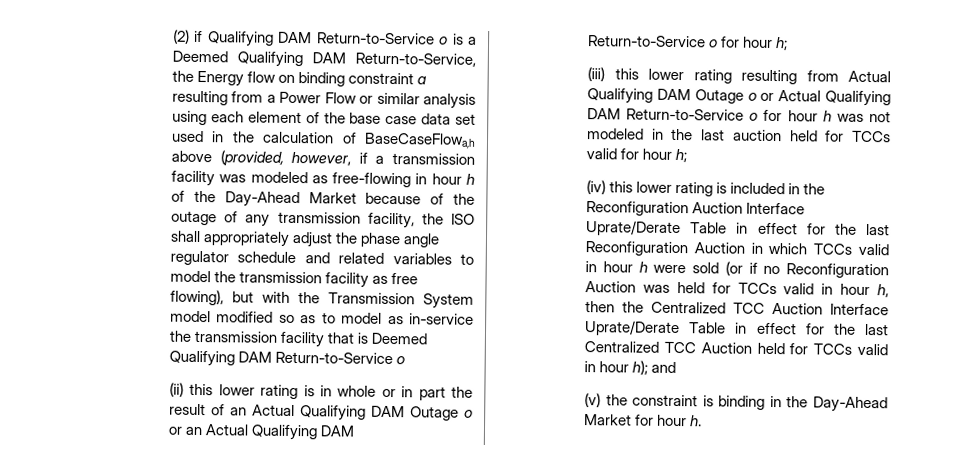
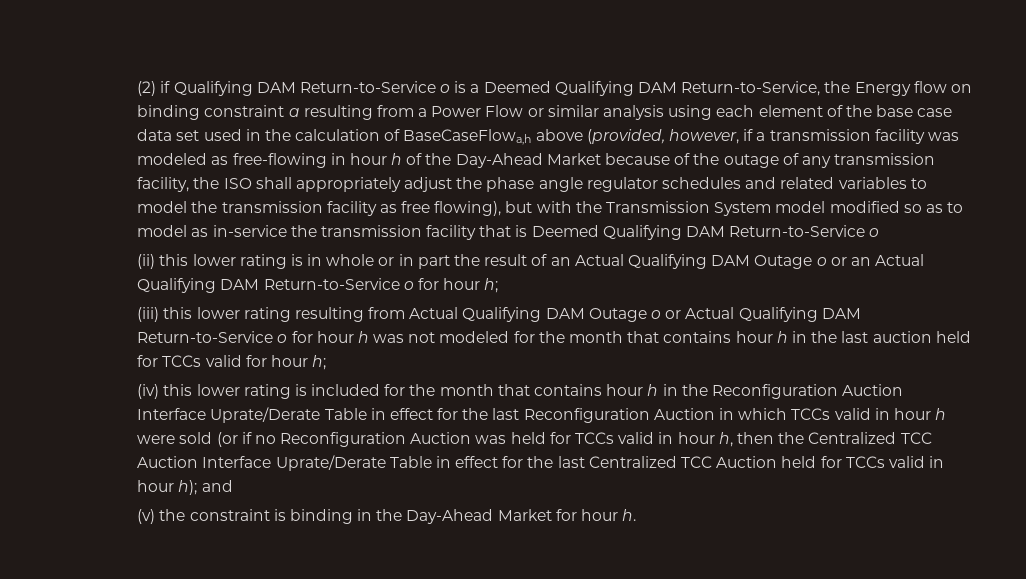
[237,251,297,264] schedule -> [662,177,742,189] schedules
(645, 134) none -> [513,331,788,343] for the month that contains hour h
(786, 188) none -> [384,384,659,396] for the month that contains hour h

